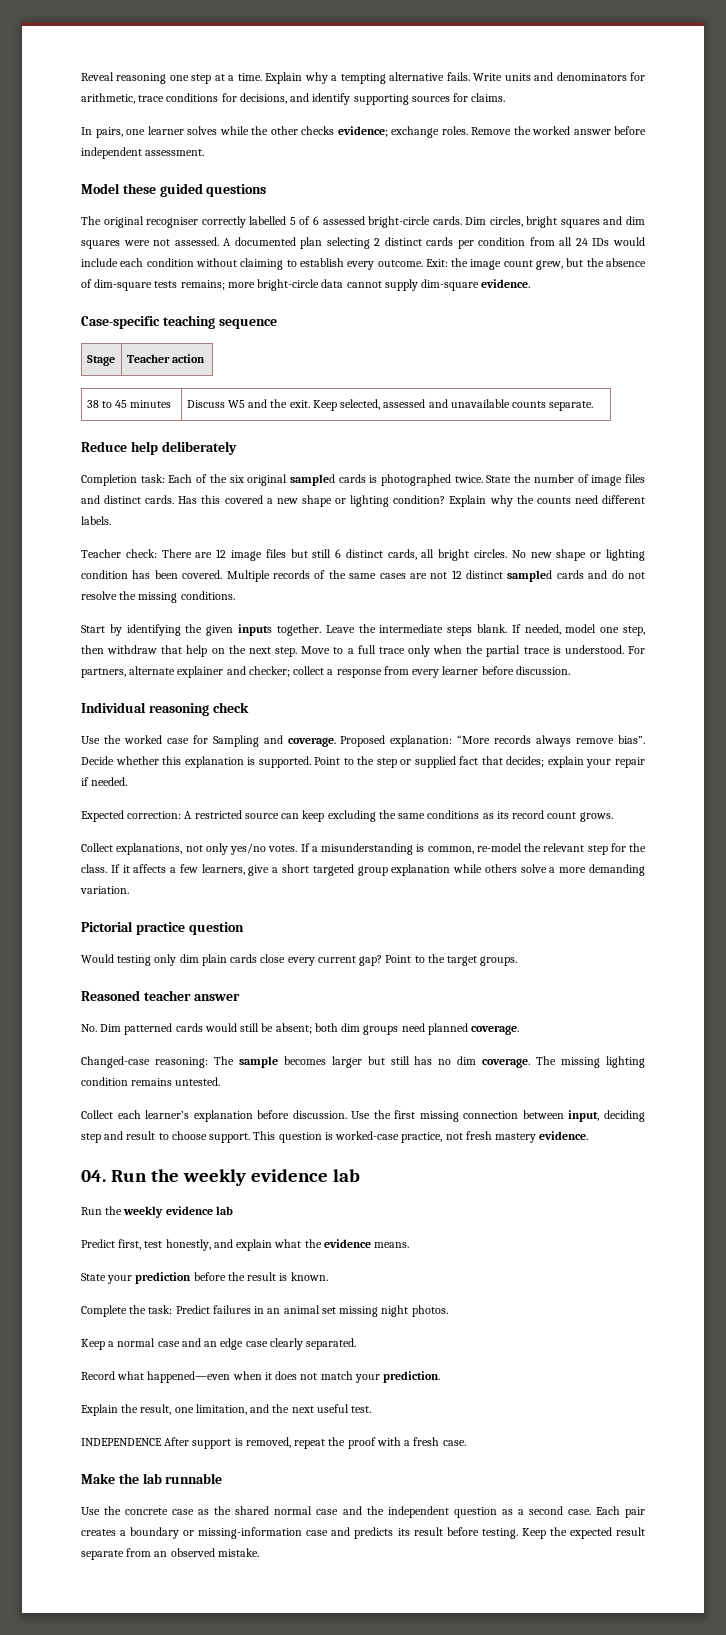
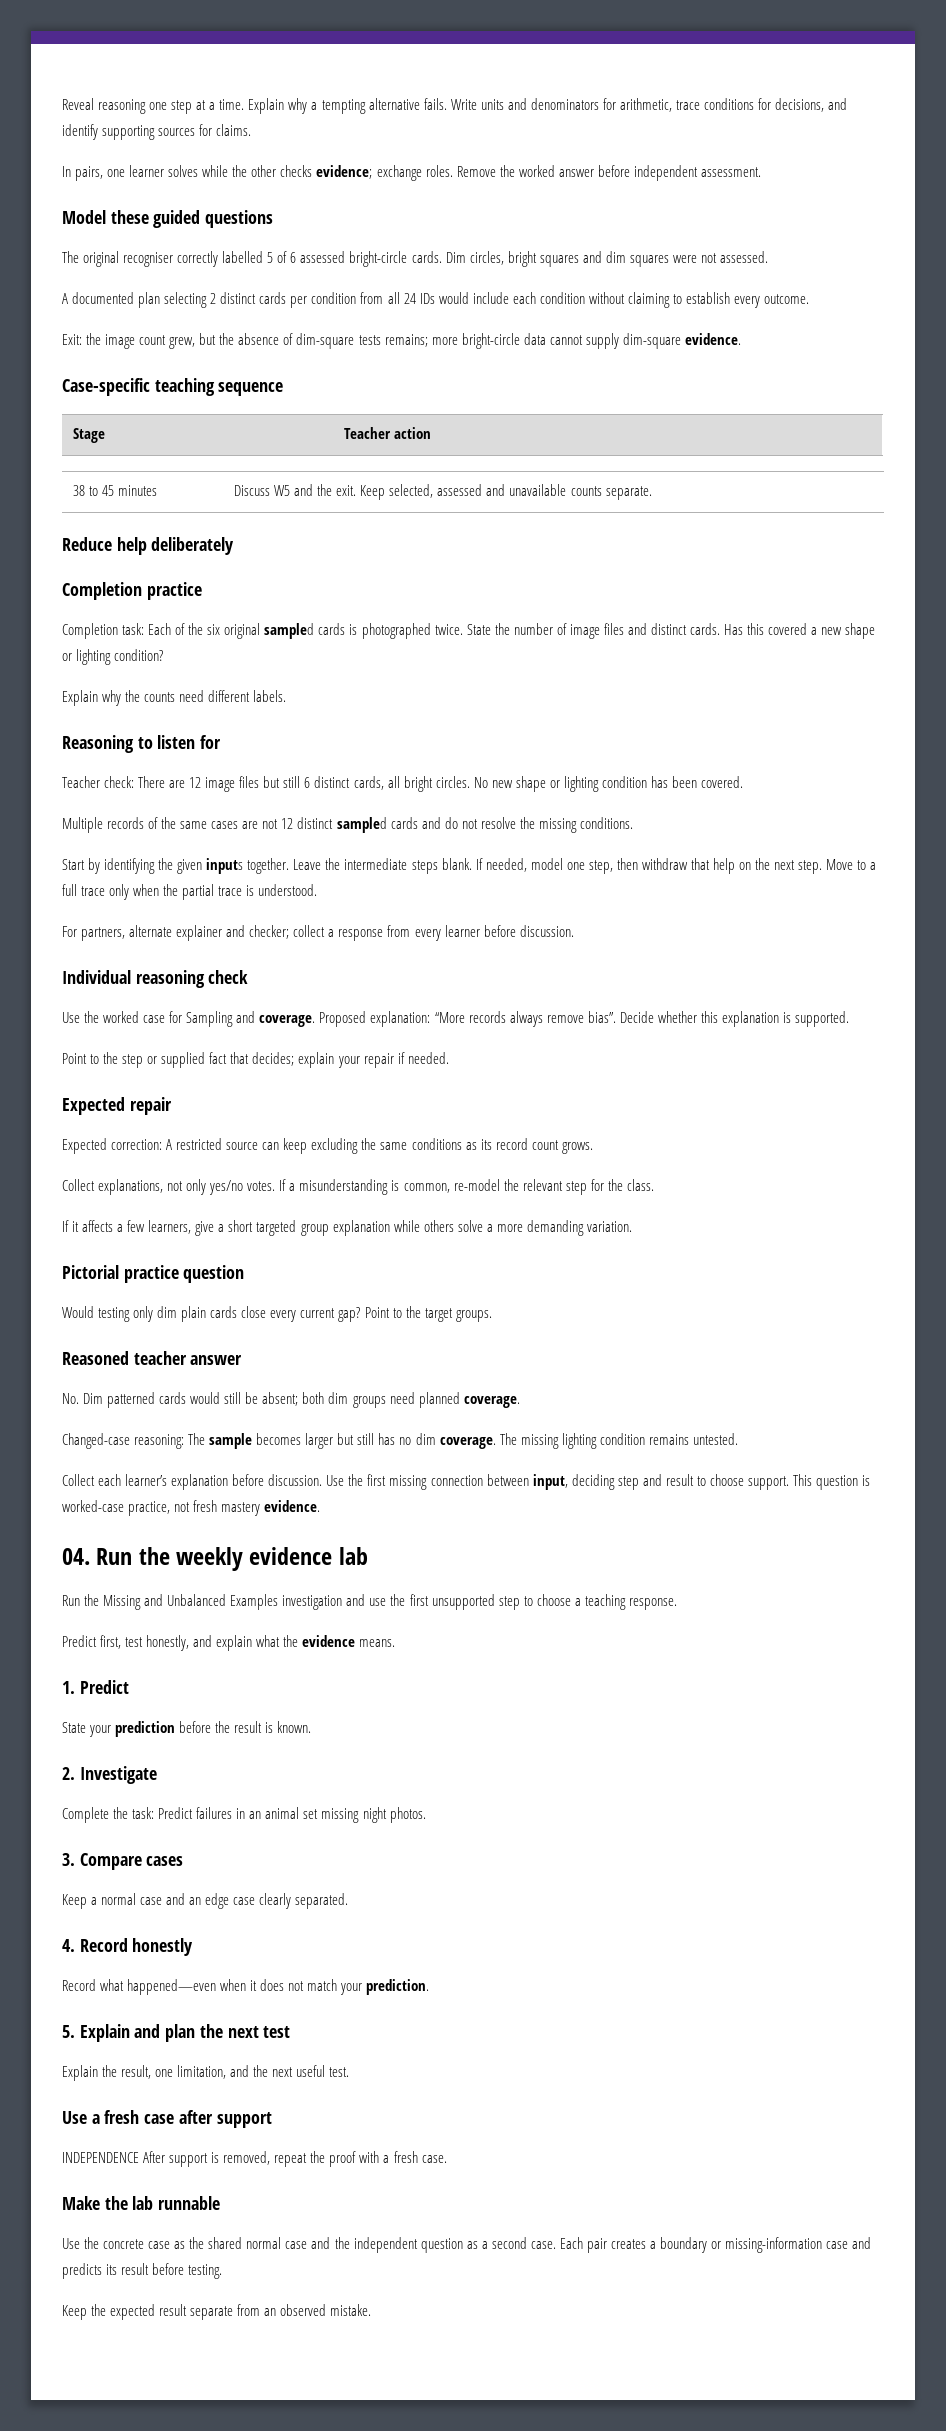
(219, 241) none -> (768, 257) //
(423, 263) none -> (810, 299) //
(237, 448) none -> [62,582,202,600] // Completion practice
(446, 499) none -> (164, 655) //
(111, 520) none -> [62,735,222,753] // Reasoning to listen for
(223, 574) none -> (744, 782) //
(624, 649) none -> (318, 890) //
(311, 762) none -> (849, 1019) //
(128, 781) none -> [62,1097,172,1115] // Expected repair
(107, 868) none -> (654, 1185) //
[123,1206,233,1218] weekly evidence lab -> [103,1594,677,1610] Missing and Unbalanced Examples investigation and use the first unsupported step to choose a teaching response.
(410, 1245) none -> [62,1680,129,1694] // 1. Predict
(328, 1276) none -> [62,1766,157,1784] // 2. Investigate
(448, 1311) none -> [62,1853,184,1870] // 3. Compare cases
(357, 1344) none -> [62,1938,194,1956] // 4. Record honestly
(441, 1377) none -> [62,2024,291,2042] // 5. Explain and plan the next test
(372, 1409) none -> [62,2110,272,2128] // Use a fresh case after support
(518, 1533) none -> (223, 2271) //

